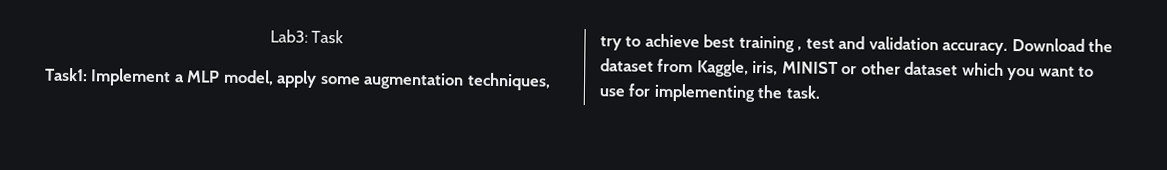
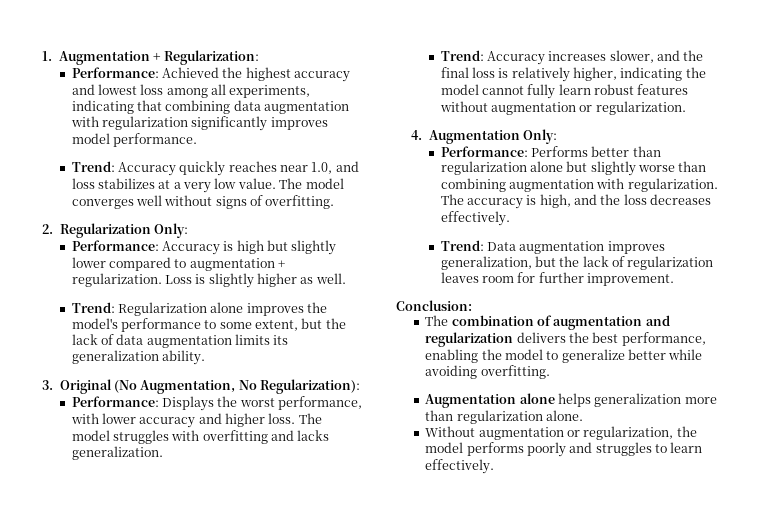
[269,29,345,44] [45,67,551,91] [600,33,1114,55] [600,58,1095,81] [599,83,821,103] Lab3: Task // Task1: Implement a MLP model, apply some augmentation techniques, try to achieve best training , test and validation accuracy. Download the dataset from Kaggle, iris, MINIST or other dataset which you want to use for implementing the task. -> [42,50,260,65] [71,67,351,82] [71,84,311,98] [71,100,350,114] [70,116,328,131] [71,133,197,147] [71,161,359,176] [71,178,344,193] [71,195,335,209] [42,223,189,238] [71,240,337,255] [71,257,286,271] [71,273,346,288] [71,302,328,316] [71,318,346,332] [71,334,289,348] [71,350,205,365] [42,379,361,394] [71,396,363,411] [70,413,322,428] [71,430,330,444] [71,446,163,460] [440,50,704,65] [440,67,706,82] [440,84,689,99] [439,101,686,115] [411,129,558,144] [440,146,661,157] [440,161,707,176] [440,178,718,192] [440,194,712,209] [440,211,510,226] [440,240,665,254] [440,256,714,270] [440,272,675,286] [396,300,472,311] [425,315,670,330] [425,332,706,347] [425,349,703,363] [425,365,550,379] [425,393,717,408] [425,410,583,424] [425,426,697,440] [425,442,703,457] [425,459,495,474] 1. Augmentation + Regularization: // Performance: Achieved the highest accuracy and lowest loss among all experiments, indicating that combining data augmentation with regularization significantly improves model performance. // Trend: Accuracy quickly reaches near 1.0, and loss stabilizes at a very low value. The model converges well without signs of overfitting. // 2. Regularization Only: // Performance: Accuracy is high but slightly lower compared to augmentation + regularization. Loss is slightly higher as well. // Trend: Regularization alone improves the model's performance to some extent, but the lack of data augmentation limits its generalization ability. // 3. Original (No Augmentation, No Regularization): // Performance: Displays the worst performance, with lower accuracy and higher loss. The model struggles with overfitting and lacks generalization. // Trend: Accuracy increases slower, and the final loss is relatively higher, indicating the model cannot fully learn robust features without augmentation or regularization. // 4. Augmentation Only: // Performance: Performs better than regularization alone but slightly worse than combining augmentation with regularization. The accuracy is high, and the loss decreases effectively. // Trend: Data augmentation improves generalization, but the lack of regularization leaves room for further improvement. // Conclusion: // The combination of augmentation and regularization delivers the best performance, enabling the model to generalize better while avoiding overfitting. // Augmentation alone helps generalization more than regularization alone. // Without augmentation or regularization, the model performs poorly and struggles to learn effectively.

